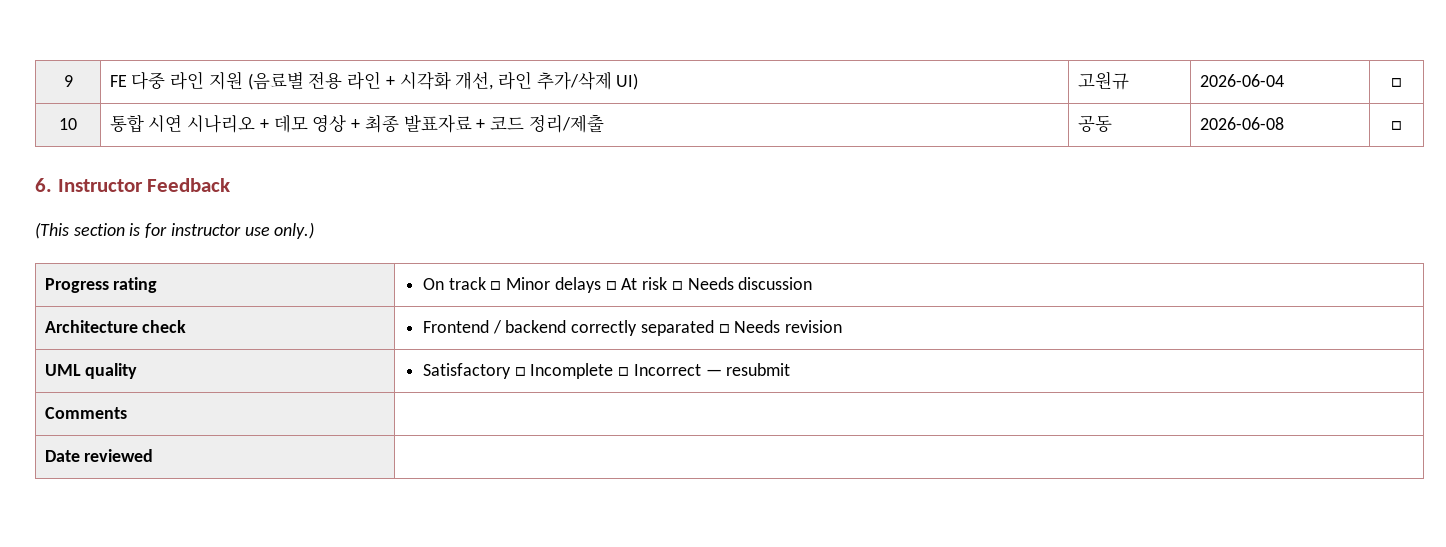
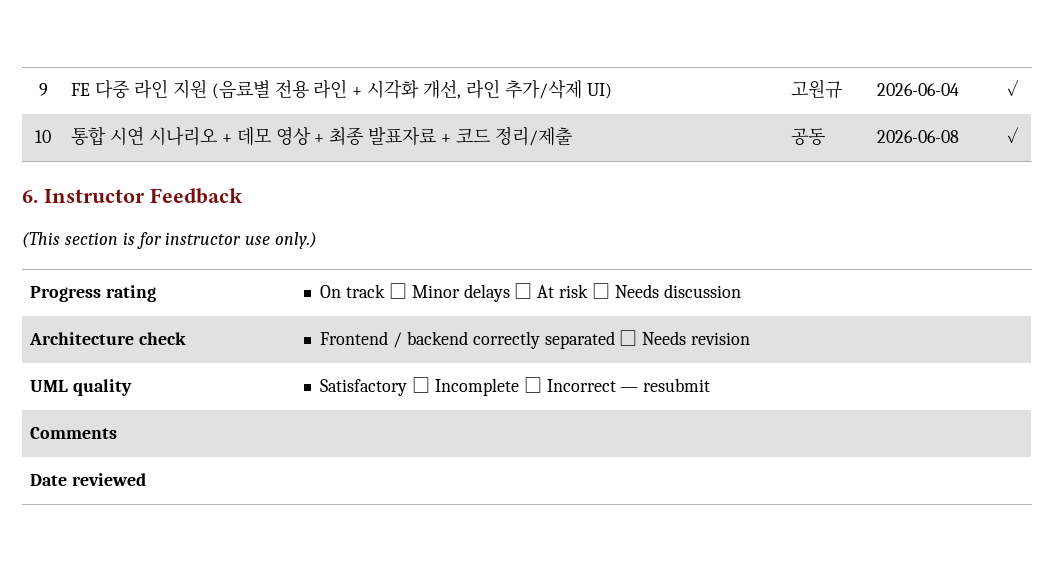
[1391,78,1402,87] □ -> [1007,80,1019,96] ✓
[1391,121,1402,130] □ -> [1007,127,1019,143] ✓

